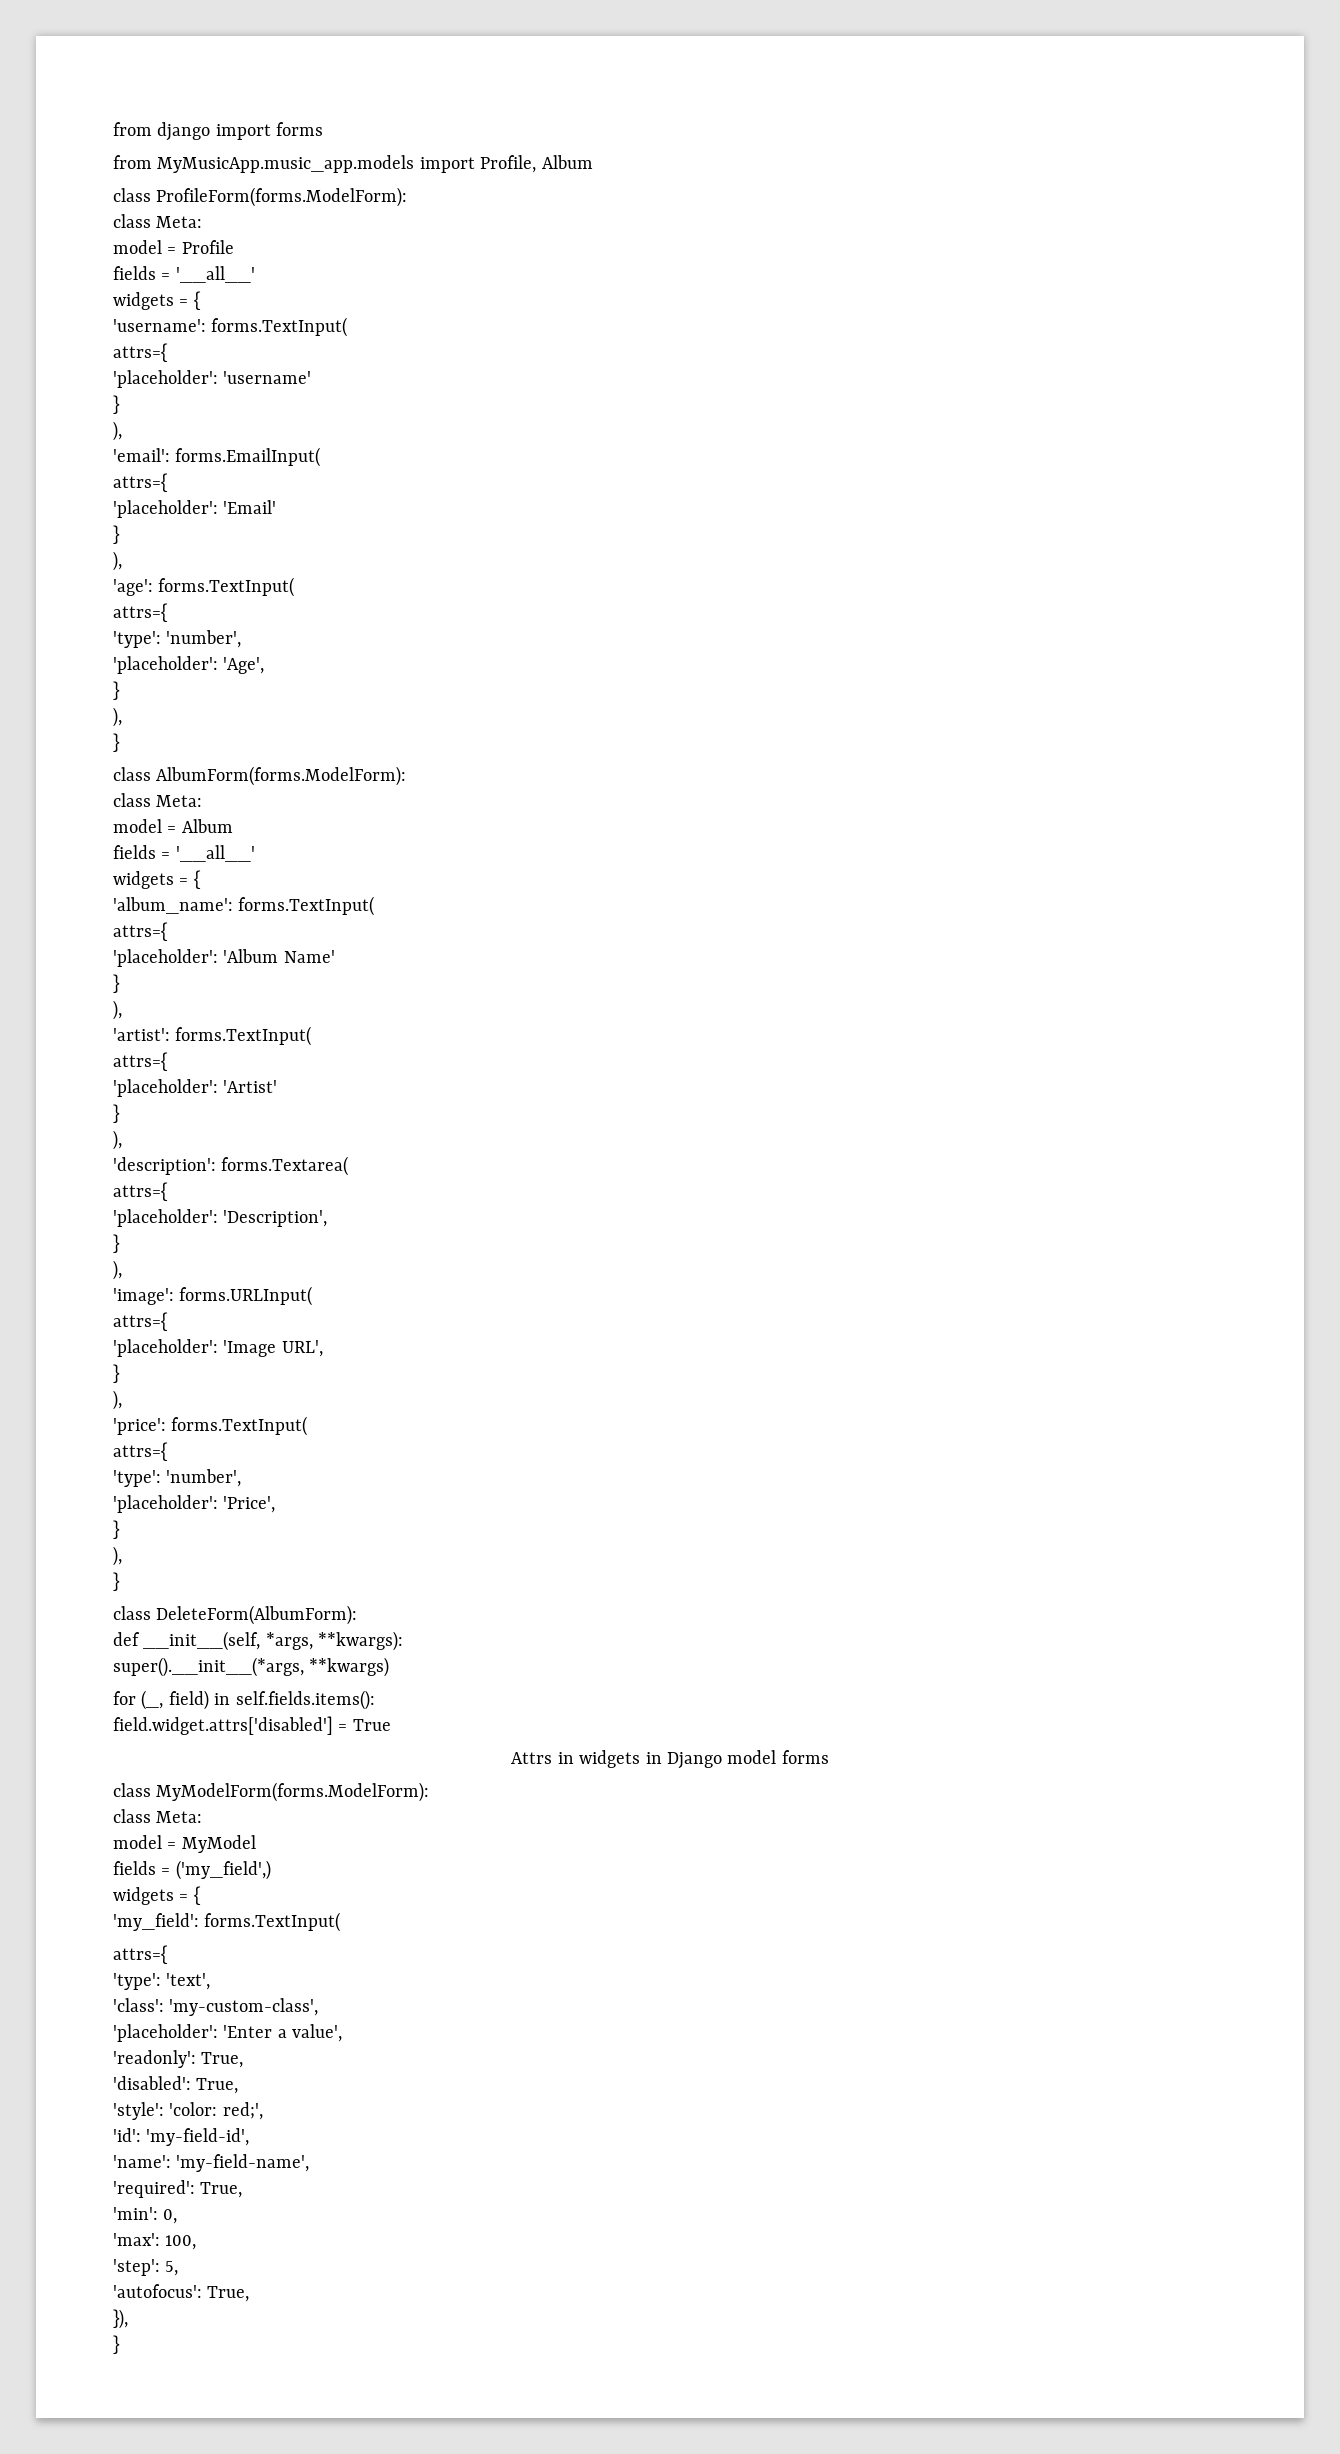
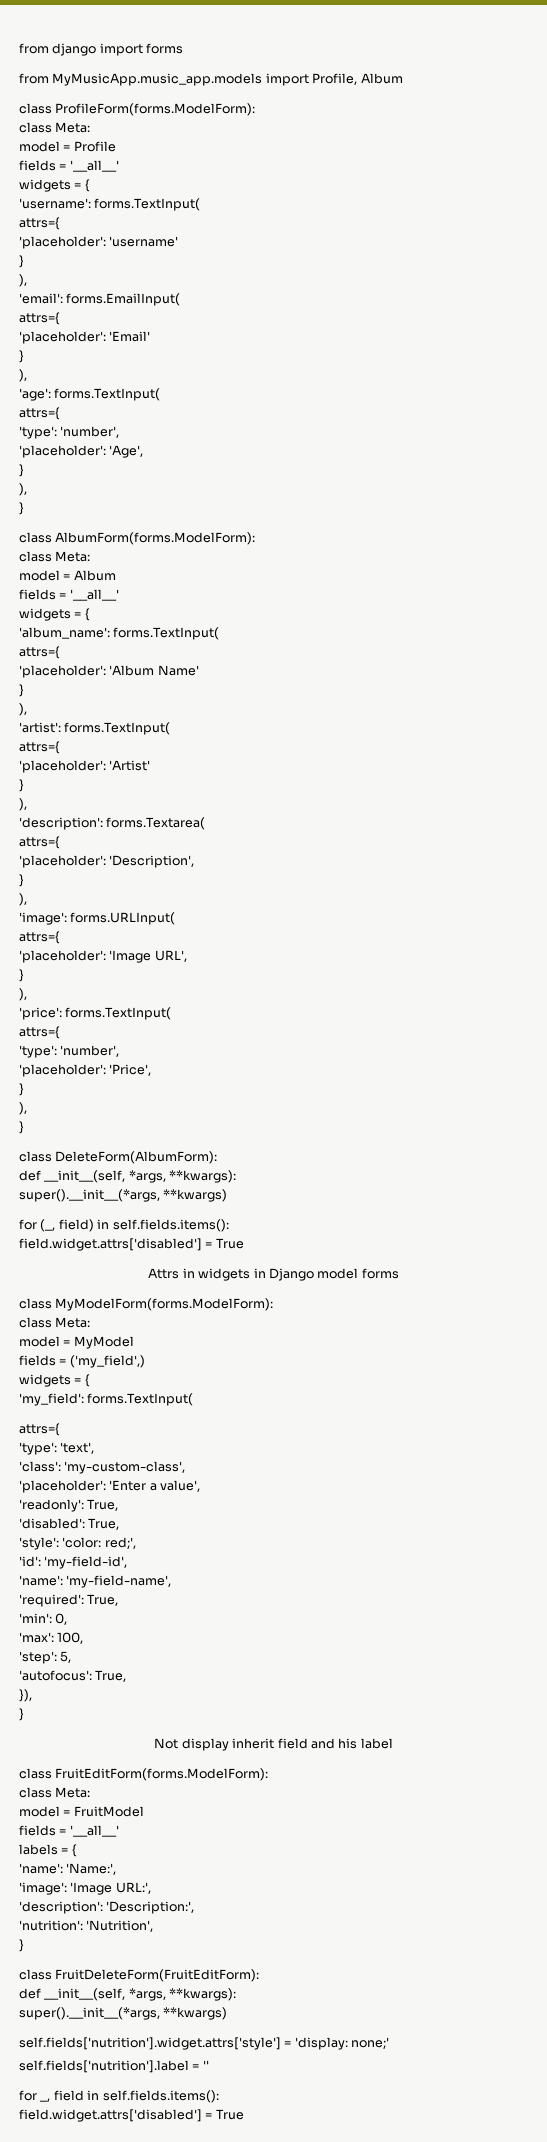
(120, 2344) none -> [154,1738,393,1751] [19,1768,269,1781] [19,1787,91,1798] [19,1806,144,1817] [19,1825,119,1837] [19,1844,77,1857] [19,1863,117,1875] [19,1882,151,1895] [19,1901,195,1914] [19,1920,154,1932] [19,1939,24,1952] [19,1969,260,1982] [19,1988,237,2001] [19,2007,228,2020] [19,2037,390,2050] [19,2060,209,2073] [19,2090,219,2103] [19,2109,244,2122] // Not display inherit field and his label // class FruitEditForm(forms.ModelForm): // class Meta: // model = FruitModel // fields = '__all__' // labels = { // 'name': 'Name:', // 'image': 'Image URL:', // 'description': 'Description:', // 'nutrition': 'Nutrition', // } // class FruitDeleteForm(FruitEditForm): // def __init__(self, *args, **kwargs): // super().__init__(*args, **kwargs) // self.fields['nutrition'].widget.attrs['style'] = 'display: none;' // self.fields['nutrition'].label = '' // for _, field in self.fields.items(): // field.widget.attrs['disabled'] = True

